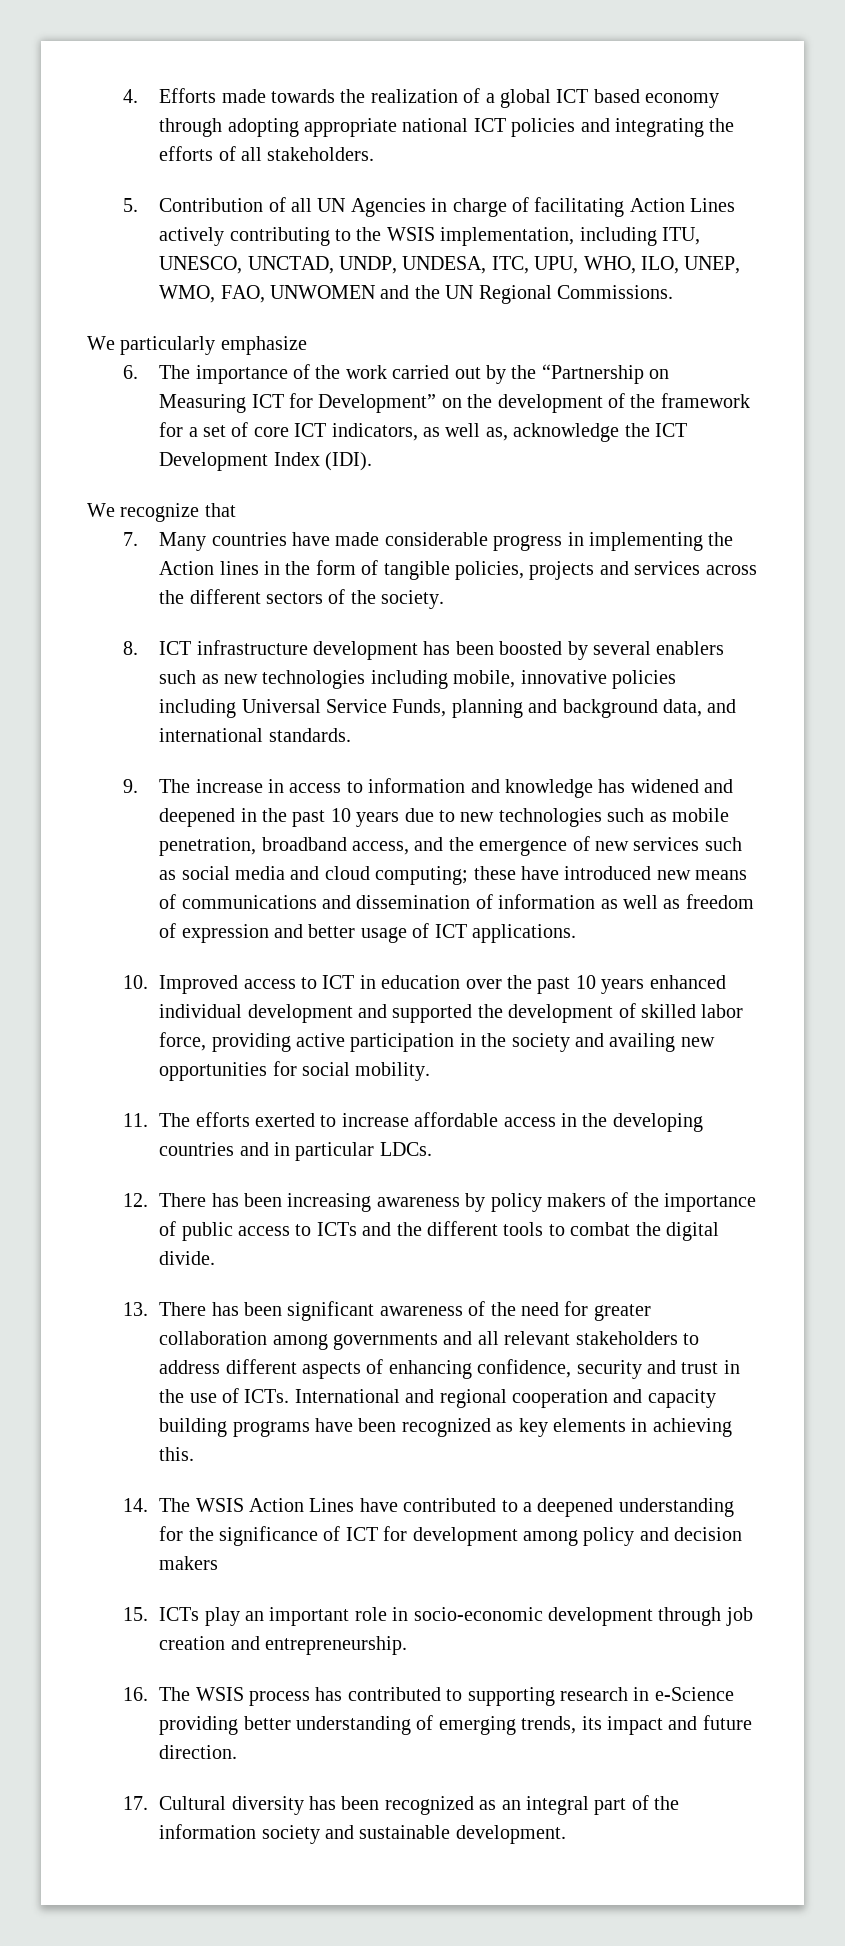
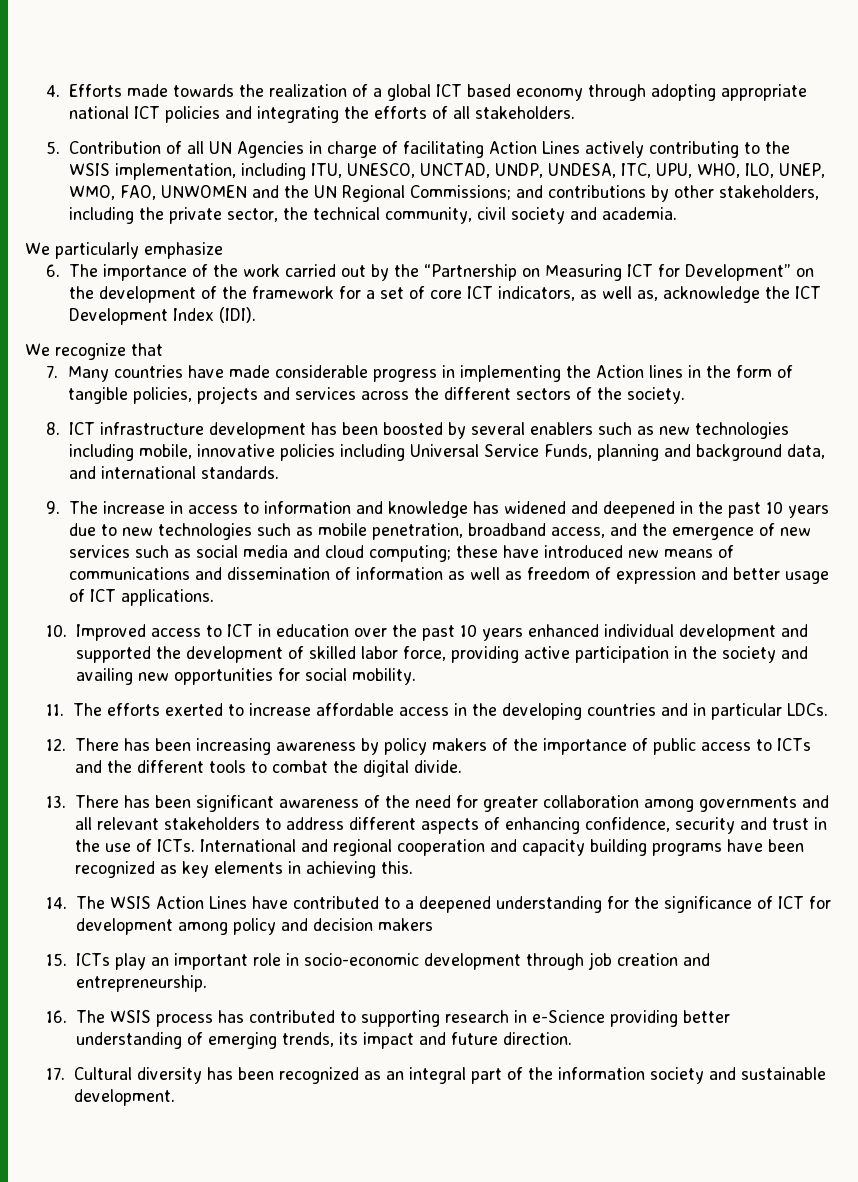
[556,285,673,299] Commissions. -> [410,185,820,202] [69,207,678,224] Commissions; and contributions by other stakeholders, including the private sector, the technical community, civil society and academia.

